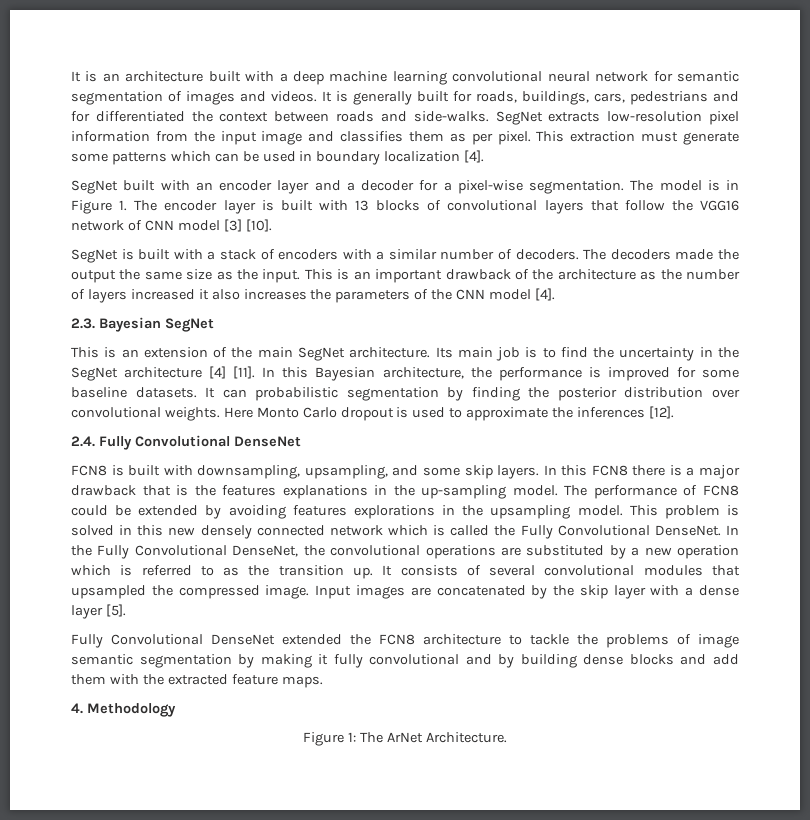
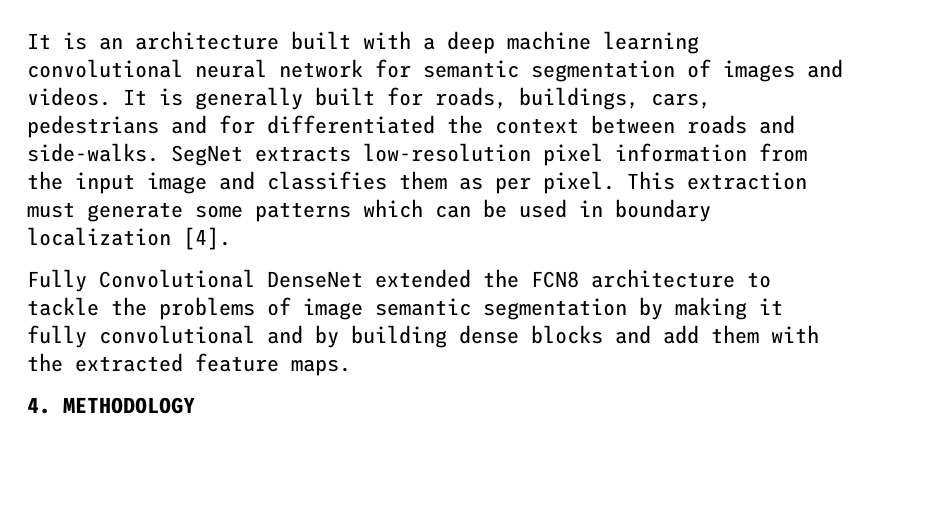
[71,180,739,194] [71,200,739,214] [71,219,272,232] [71,249,739,263] [71,269,741,283] [71,288,555,303] [71,317,214,332] [71,347,740,361] [71,366,740,381] [71,387,740,401] [71,406,674,421] [71,435,301,450] [71,465,740,479] [71,485,740,499] [71,505,739,519] [71,525,739,539] [71,545,739,559] [71,565,740,579] [71,585,740,599] [71,604,126,619] // SegNet built with an encoder layer and a decoder for a pixel-wise segmentation. The model is in Figure 1. The encoder layer is built with 13 blocks of convolutional layers that follow the VGG16 network of CNN model [3] [10]. // SegNet is built with a stack of encoders with a similar number of decoders. The decoders made the output the same size as the input. This is an important drawback of the architecture as the number of layers increased it also increases the parameters of the CNN model [4]. // 2.3. Bayesian SegNet // This is an extension of the main SegNet architecture. Its main job is to find the uncertainty in the SegNet architecture [4] [11]. In this Bayesian architecture, the performance is improved for some baseline datasets. It can probabilistic segmentation by finding the posterior distribution over convolutional weights. Here Monto Carlo dropout is used to approximate the inferences [12]. // 2.4. Fully Convolutional DenseNet // FCN8 is built with downsampling, upsampling, and some skip layers. In this FCN8 there is a major drawback that is the features explanations in the up-sampling model. The performance of FCN8 could be extended by avoiding features explorations in the upsampling model. This problem is solved in this new densely connected network which is called the Fully Convolutional DenseNet. In the Fully Convolutional DenseNet, the convolutional operations are substituted by a new operation which is referred to as the transition up. It consists of several convolutional modules that upsampled the compressed image. Input images are concatenated by the skip layer with a dense layer [5]. -> (231, 238) none
[86,703,176,717] [303,732,507,746] Methodology // Figure 1: The ArNet Architecture. -> [63,397,195,414] METHODOLOGY

